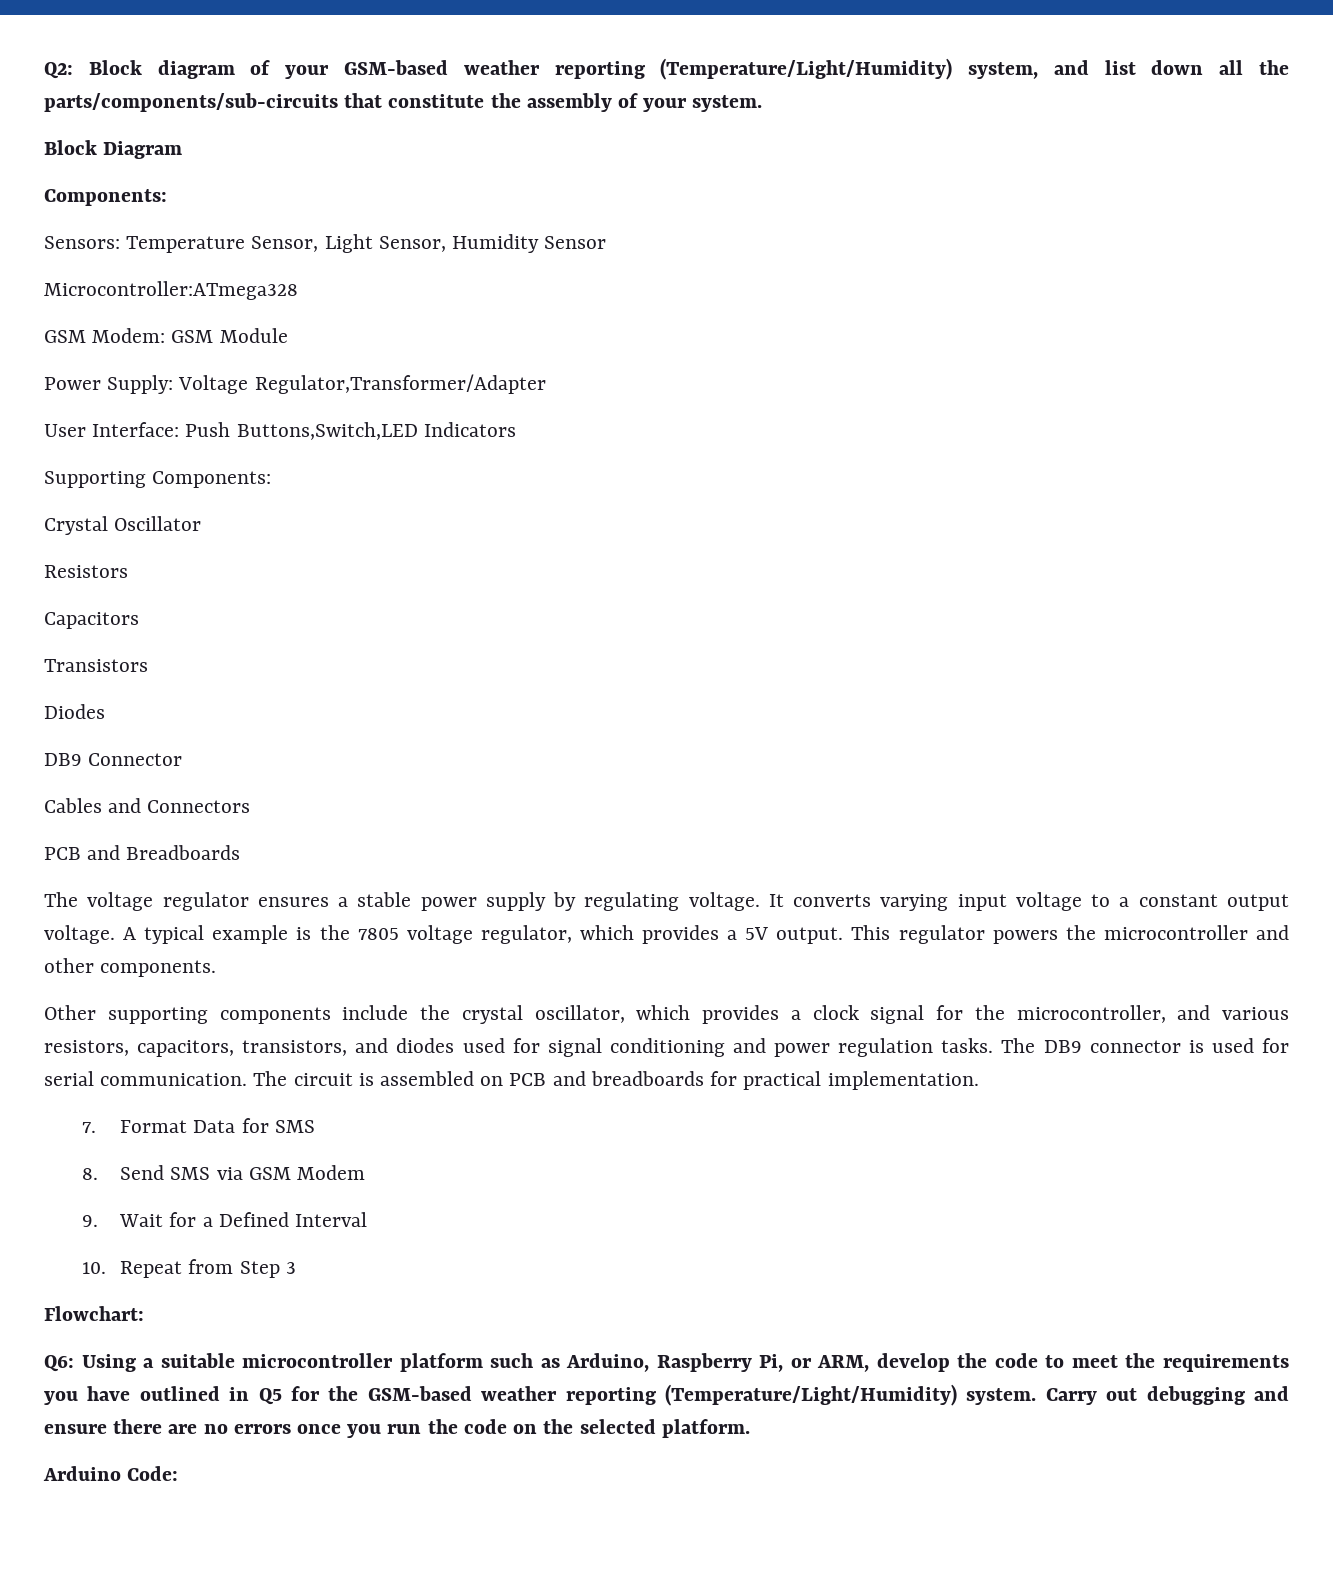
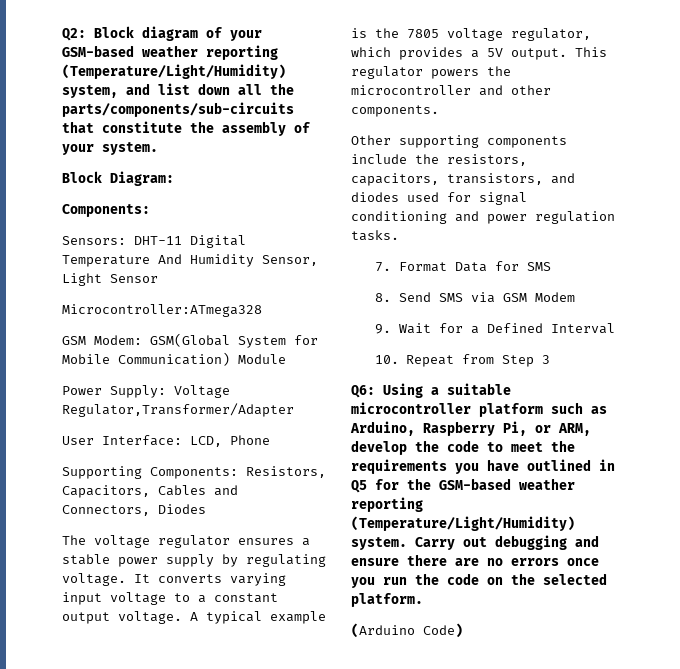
[103,141,183,159] Diagram -> [110,171,174,186] Diagram:
[126,234,540,253] Temperature Sensor, Light Sensor, Humidity -> [134,235,246,248] [62,254,318,267] [62,273,102,286] DHT-11 Digital Temperature And Humidity Sensor, Light
[171,330,214,343] GSM -> [150,333,318,348] [62,352,230,366] GSM(Global System for Mobile Communication)
[185,422,516,440] Push Buttons,Switch,LED Indicators -> [190,435,270,447] LCD, Phone
[44,516,202,535] [44,565,128,578] [44,612,139,629] [44,659,148,672] [44,704,105,719] [44,753,183,766] [44,798,251,813] [44,845,241,860] // Crystal Oscillator // Resistors // Capacitors // Transistors // Diodes // DB9 Connector // Cables and Connectors // PCB and Breadboards -> [246,466,326,478] [62,485,238,498] [62,504,206,516] Resistors, Capacitors, Cables and Connectors, Diodes
[461,1005,1289,1024] crystal oscillator, which provides a clock signal for the microcontroller, and various -> (439, 159) none
[1001,1038,1289,1053] [44,1071,979,1090] The DB9 connector is used for serial communication. The circuit is assembled on PCB and breadboards for practical implementation. -> (399, 235) none
[44,1306,144,1321] // Flowchart: -> (550, 359) none
[43,1466,179,1481] Arduino Code: -> [351,623,463,638] (Arduino Code)

